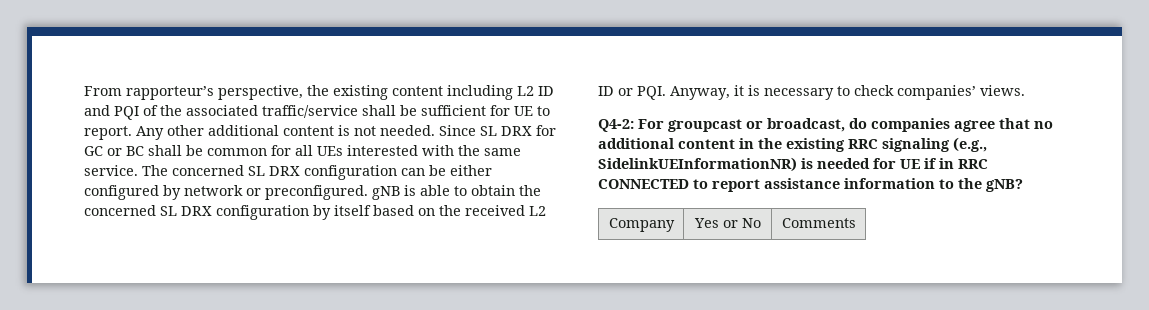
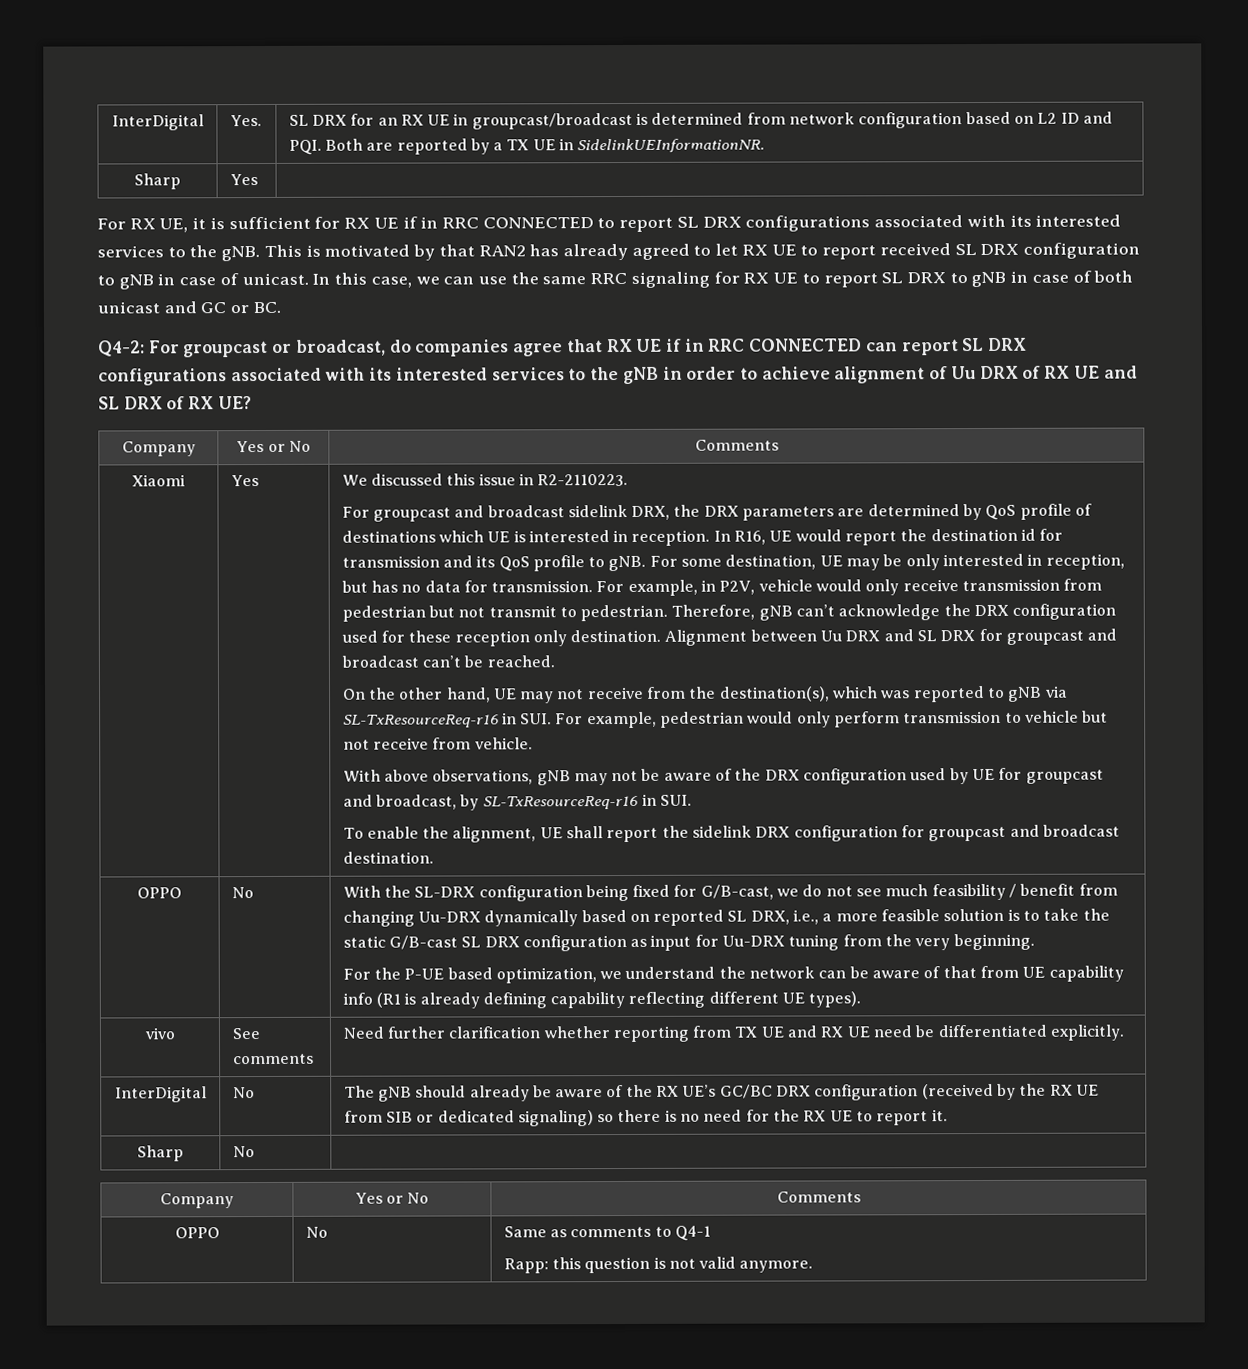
[84,85,554,100] [84,105,550,120] [84,125,556,140] [84,145,521,156] [84,165,492,180] [84,185,541,200] [84,205,546,220] [598,85,1025,100] From rapporteur’s perspective, the existing content including L2 ID and PQI of the associated traffic/service shall be sufficient for UE to report. Any other additional content is not needed. Since SL DRX for GC or BC shall be common for all UEs interested with the same service. The concerned SL DRX configuration can be either configured by network or preconfigured. gNB is able to obtain the concerned SL DRX configuration by itself based on the received L2 ID or PQI. Anyway, it is necessary to check companies’ views. -> [111,114,204,131] [229,115,262,127] [288,111,1113,130] [288,138,766,155] [134,173,181,190] [229,174,258,186] [97,214,1122,233] [97,242,1140,262] [97,270,1134,290] [97,301,281,314] InterDigital | Yes. | SL DRX for an RX UE in groupcast/broadcast is determined from network configuration based on L2 ID and PQI. Both are reported by a TX UE in SidelinkUEInformationNR. // Sharp | Yes | // For RX UE, it is sufficient for RX UE if in RRC CONNECTED to report SL DRX configurations associated with its interested services to the gNB. This is motivated by that RAN2 has already agreed to let RX UE to report received SL DRX configuration to gNB in case of unicast. In this case, we can use the same RRC signaling for RX UE to report SL DRX to gNB in case of both unicast and GC or BC.
[1034,121,1053,129] [598,137,987,152] [598,157,988,172] [598,178,1023,192] [608,218,675,232] [693,218,761,228] [781,218,856,228] no additional content in the existing RRC signaling (e.g., SidelinkUEInformationNR) is needed for UE if in RRC CONNECTED to report assistance information to the gNB? // Company | Yes or No | Comments -> [606,337,1028,356] [98,365,1138,386] [98,396,252,410] [121,441,196,457] [236,440,311,453] [694,439,779,451] [132,474,186,487] [230,475,259,487] [341,473,629,487] [341,503,1093,522] [341,528,1064,546] [341,553,1125,572] [341,578,1103,596] [341,603,1117,622] [341,628,1118,647] [341,655,555,668] [342,685,1068,704] [342,710,1109,729] [342,737,533,750] [342,767,1104,786] [342,793,693,811] [342,824,1121,843] [342,851,434,864] [137,887,182,899] [231,887,254,899] [342,883,1118,902] [342,908,1110,927] [342,933,1035,952] [342,965,1124,984] [342,991,862,1009] [144,1027,175,1040] [231,1028,260,1040] [232,1053,314,1065] [342,1024,1125,1043] [114,1086,207,1103] [232,1087,255,1099] [343,1083,1099,1102] [343,1109,948,1127] [137,1145,184,1162] [232,1146,255,1158] [160,1193,234,1209] [354,1192,430,1204] [776,1191,861,1203] [174,1227,220,1239] [305,1226,328,1238] [503,1225,711,1241] [503,1256,814,1274] RX UE if in RRC CONNECTED can report SL DRX configurations associated with its interested services to the gNB in order to achieve alignment of Uu DRX of RX UE and SL DRX of RX UE? // Company | Yes or No | Comments // Xiaomi | Yes | We discussed this issue in R2-2110223. // For groupcast and broadcast sidelink DRX, the DRX parameters are determined by QoS profile of destinations which UE is interested in reception. In R16, UE would report the destination id for transmission and its QoS profile to gNB. For some destination, UE may be only interested in reception, but has no data for transmission. For example, in P2V, vehicle would only receive transmission from pedestrian but not transmit to pedestrian. Therefore, gNB can’t acknowledge the DRX configuration used for these reception only destination. Alignment between Uu DRX and SL DRX for groupcast and broadcast can’t be reached. // On the other hand, UE may not receive from the destination(s), which was reported to gNB via SL-TxResourceReq-r16 in SUI. For example, pedestrian would only perform transmission to vehicle but not receive from vehicle. // With above observations, gNB may not be aware of the DRX configuration used by UE for groupcast and broadcast, by SL-TxResourceReq-r16 in SUI. // To enable the alignment, UE shall report the sidelink DRX configuration for groupcast and broadcast destination. // OPPO | No | With the SL-DRX configuration being fixed for G/B-cast, we do not see much feasibility / benefit from changing Uu-DRX dynamically based on reported SL DRX, i.e., a more feasible solution is to take the static G/B-cast SL DRX configuration as input for Uu-DRX tuning from the very beginning. // For the P-UE based optimization, we understand the network can be aware of that from UE capability info (R1 is already defining capability reflecting different UE types). // vivo | See comments | Need further clarification whether reporting from TX UE and RX UE need be differentiated explicitly. // InterDigital | No | The gNB should already be aware of the RX UE’s GC/BC DRX configuration (received by the RX UE from SIB or dedicated signaling) so there is no need for the RX UE to report it. // Sharp | No | // Company | Yes or No | Comments // OPPO | No | Same as comments to Q4-1 // Rapp: this question is not valid anymore.

